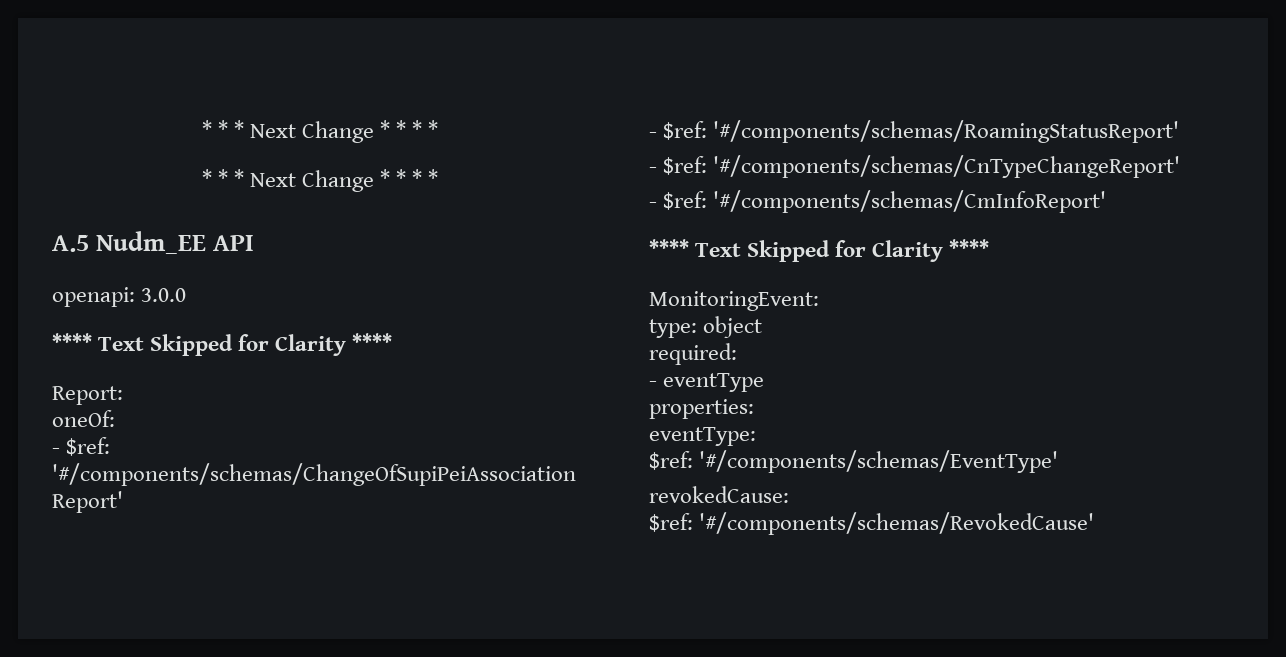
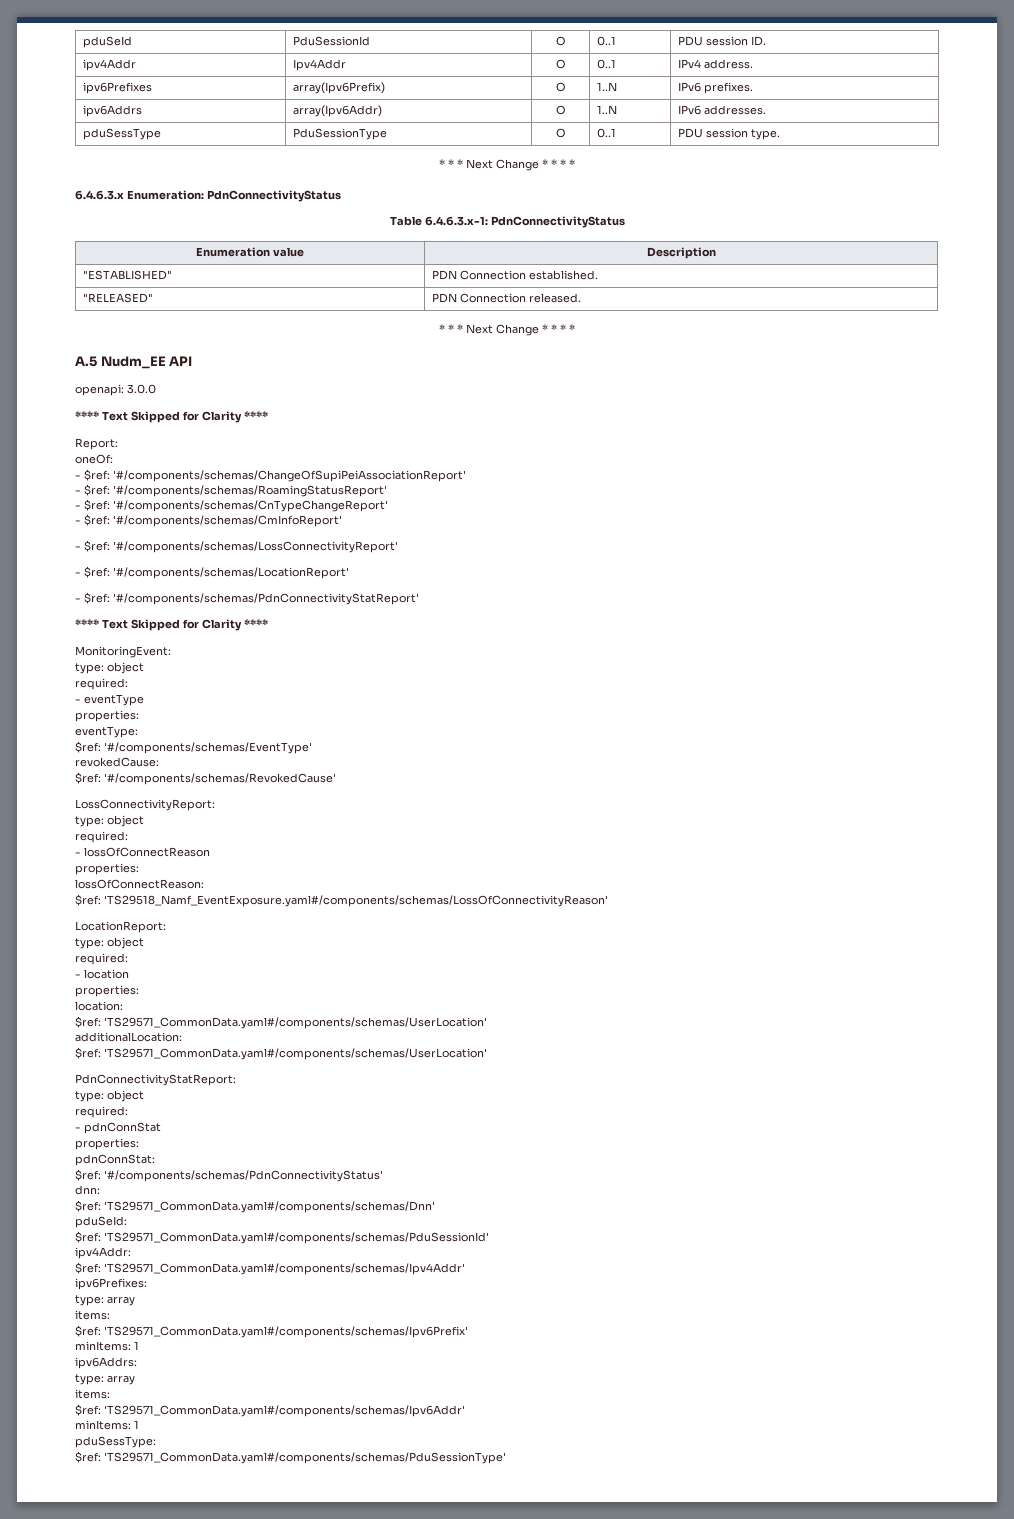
[201,120,439,143] * * * Next Change * * * * -> [82,36,132,48] [292,36,370,46] [555,36,566,46] [596,36,616,46] [677,36,766,46] [82,59,136,71] [292,59,346,71] [555,59,566,69] [596,59,616,69] [677,59,753,69] [82,82,152,94] [292,82,385,94] [555,82,566,92] [596,82,617,91] [677,82,753,94] [82,105,142,117] [292,105,382,117] [555,105,566,115] [596,105,617,114] [677,105,766,115] [82,128,161,140] [292,128,387,140] [555,128,566,138] [596,128,616,138] [677,128,780,140] [439,159,575,171] [75,190,341,202] [389,216,625,228] [196,247,304,257] [646,247,716,259] [82,270,172,280] [431,270,598,280] [82,293,153,303] [431,293,581,303] pduSeId | PduSessionId | O | 0..1 | PDU session ID. // ipv4Addr | Ipv4Addr | O | 0..1 | IPv4 address. // ipv6Prefixes | array(Ipv6Prefix) | O | 1..N | IPv6 prefixes. // ipv6Addrs | array(Ipv6Addr) | O | 1..N | IPv6 addresses. // pduSessType | PduSessionType | O | 0..1 | PDU session type. // * * * Next Change * * * * // 6.4.6.3.x Enumeration: PdnConnectivityStatus // Table 6.4.6.3.x-1: PdnConnectivityStatus // Enumeration value | Description // "ESTABLISHED" | PDN Connection established. // "RELEASED" | PDN Connection released.
(1107, 201) none -> [75,540,398,553] [75,566,349,579] [75,592,419,605] // - $ref: '#/components/schemas/LossConnectivityReport' // - $ref: '#/components/schemas/LocationReport' // - $ref: '#/components/schemas/PdnConnectivityStatReport'
(1095, 523) none -> [75,799,215,811] [75,815,144,827] [75,831,128,843] [75,847,210,857] [75,863,139,875] [75,879,204,889] [75,894,608,907] [75,921,166,933] [75,937,144,949] [75,953,128,965] [75,969,129,979] [75,985,139,997] [75,1001,123,1011] [75,1016,487,1029] [75,1032,182,1042] [75,1047,487,1060] [75,1074,236,1086] [75,1090,144,1102] [75,1106,128,1118] [75,1122,161,1134] [75,1138,139,1150] [75,1154,155,1166] [75,1169,383,1182] [75,1185,100,1195] [75,1200,435,1213] [75,1216,127,1228] [75,1231,489,1244] [75,1247,131,1259] [75,1262,465,1275] [75,1278,147,1290] [75,1295,135,1306] [75,1310,110,1320] [75,1325,468,1338] [75,1341,139,1351] [75,1357,137,1369] [75,1374,135,1385] [75,1389,110,1399] [75,1404,465,1417] [75,1420,139,1430] [75,1436,156,1448] [75,1451,506,1464] // LossConnectivityReport: // type: object // required: // - lossOfConnectReason // properties: // lossOfConnectReason: // $ref: 'TS29518_Namf_EventExposure.yaml#/components/schemas/LossOfConnectivityReason' // LocationReport: // type: object // required: // - location // properties: // location: // $ref: 'TS29571_CommonData.yaml#/components/schemas/UserLocation' // additionalLocation: // $ref: 'TS29571_CommonData.yaml#/components/schemas/UserLocation' // PdnConnectivityStatReport: // type: object // required: // - pdnConnStat // properties: // pdnConnStat: // $ref: '#/components/schemas/PdnConnectivityStatus' // dnn: // $ref: 'TS29571_CommonData.yaml#/components/schemas/Dnn' // pduSeId: // $ref: 'TS29571_CommonData.yaml#/components/schemas/PduSessionId' // ipv4Addr: // $ref: 'TS29571_CommonData.yaml#/components/schemas/Ipv4Addr' // ipv6Prefixes: // type: array // items: // $ref: 'TS29571_CommonData.yaml#/components/schemas/Ipv6Prefix' // minItems: 1 // ipv6Addrs: // type: array // items: // $ref: 'TS29571_CommonData.yaml#/components/schemas/Ipv6Addr' // minItems: 1 // pduSessType: // $ref: 'TS29571_CommonData.yaml#/components/schemas/PduSessionType'

